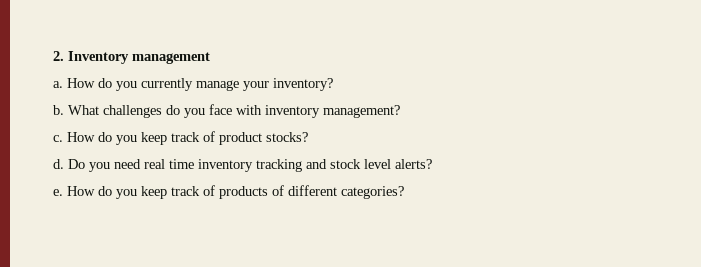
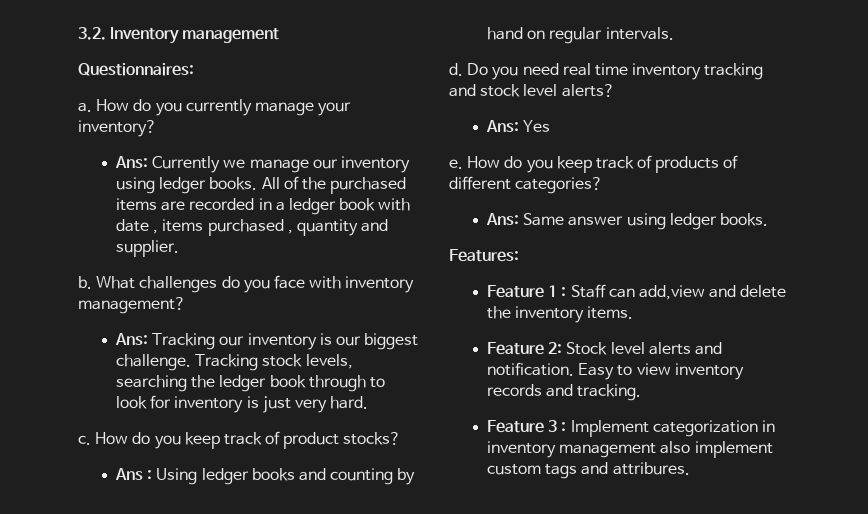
[53,51,64,61] 2. -> [78,27,106,40] 3.2.
(210, 58) none -> [78,63,194,76] // Questionnaires:
(333, 84) none -> [115,156,410,173] [116,176,407,194] [116,198,411,215] [116,219,389,236] [116,240,180,257] // Ans: Currently we manage our inventory using ledger books. All of the purchased items are recorded in a ledger book with date , items purchased , quantity and supplier.
(400, 111) none -> [115,333,419,350] [116,354,353,371] [116,375,385,392] [116,395,369,413] // Ans: Tracking our inventory is our biggest challenge. Tracking stock levels, searching the ledger book through to look for inventory is just very hard.
(308, 137) none -> [115,468,416,485] [487,27,674,44] // Ans : Using ledger books and counting by hand on regular intervals.
(432, 164) none -> [486,120,551,132] // Ans: Yes
(404, 192) none -> [486,213,768,230] [449,249,519,262] [487,284,787,300] [487,306,634,323] [487,342,722,355] [487,362,744,380] [487,384,642,401] [487,420,775,437] [487,441,773,458] [487,462,690,479] // Ans: Same answer using ledger books. // Features: // Feature 1 : Staff can add,view and delete the inventory items. // Feature 2: Stock level alerts and notification. Easy to view inventory records and tracking. // Feature 3 : Implement categorization in inventory management also implement custom tags and attribures.

